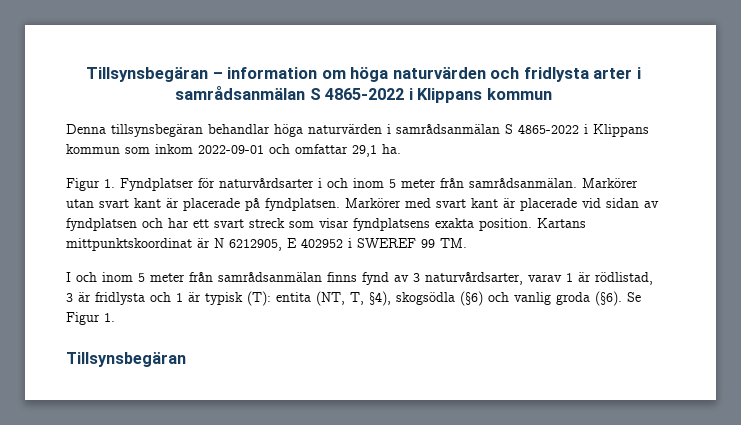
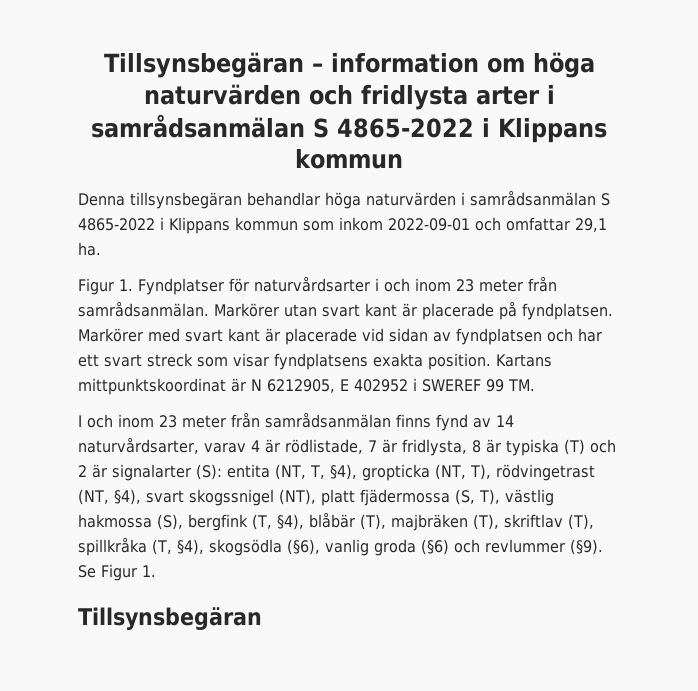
[389,179,396,188] 5 -> [455,279,474,292] 23
[138,273,145,282] 5 -> [159,415,177,428] 23
[413,273,420,282] 3 -> [496,415,514,427] 14
[566,272,653,285] [66,291,622,306] 1 är rödlistad, 3 är fridlysta och 1 är typisk (T): entita (NT, T, §4), skogsödla (§6) och vanlig groda (§6). -> [251,439,616,456] [78,464,595,481] [78,489,554,506] [78,512,594,531] [78,537,603,556] 4 är rödlistade, 7 är fridlysta, 8 är typiska (T) och 2 är signalarter (S): entita (NT, T, §4), gropticka (NT, T), rödvingetrast (NT, §4), svart skogssnigel (NT), platt fjädermossa (S, T), västlig hakmossa (S), bergfink (T, §4), blåbär (T), majbräken (T), skriftlav (T), spillkråka (T, §4), skogsödla (§6), vanlig groda (§6) och revlummer (§9).

